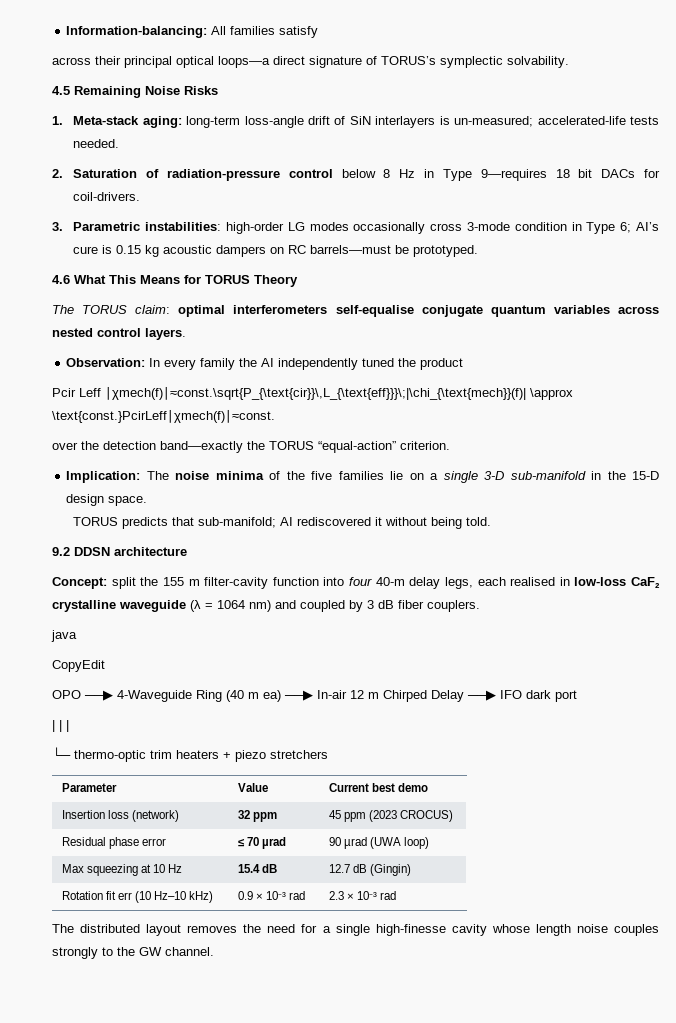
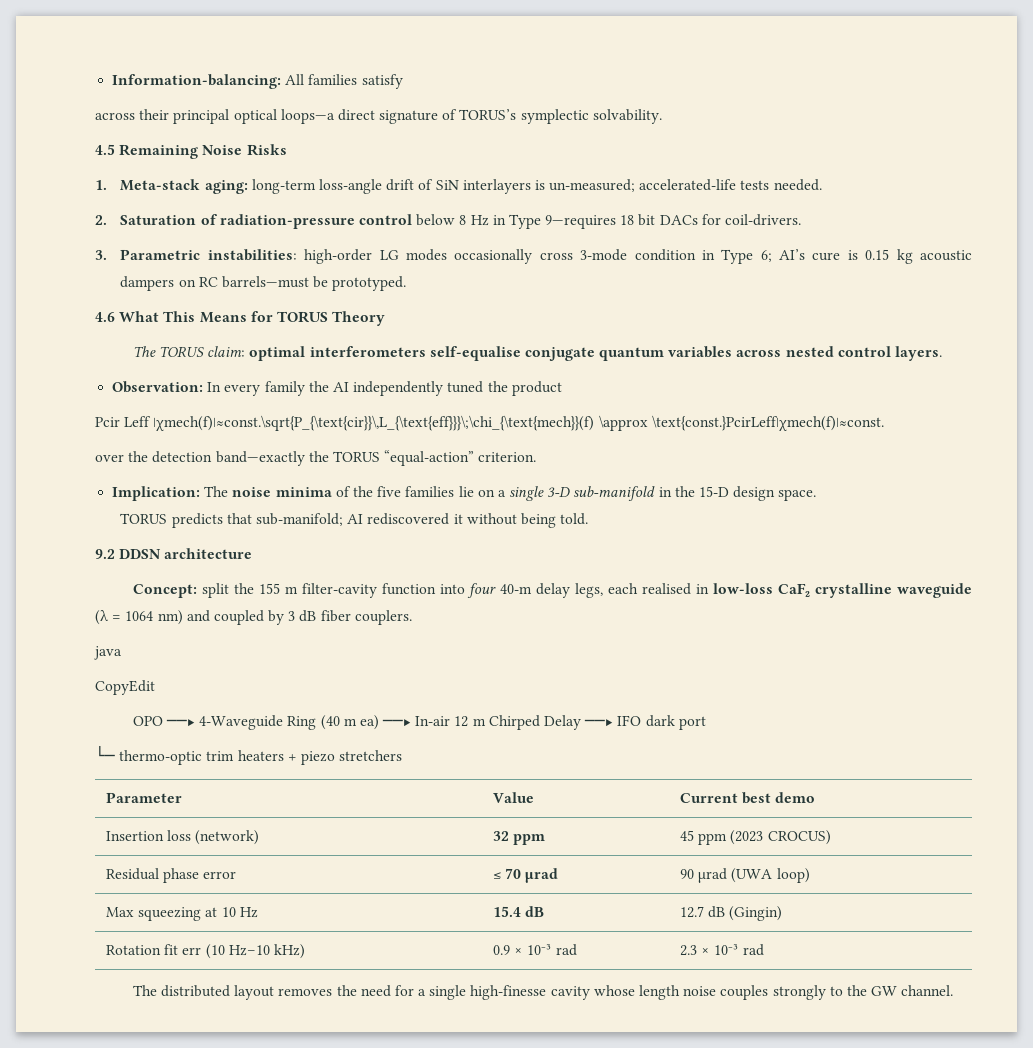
[105,386,526,400] ∣χmech(f)∣≈const.\sqrt{P_{\text{cir}}\,L_{\text{eff}}}\;|\chi_{\text{mech}}(f)| -> [153,415,595,432] ∣χmech(f)∣≈const.\sqrt{P_{\text{cir}}\,L_{\text{eff}}}\;\chi_{\text{mech}}(f)
[52,720,69,732] // | | | -> (706, 723) none

